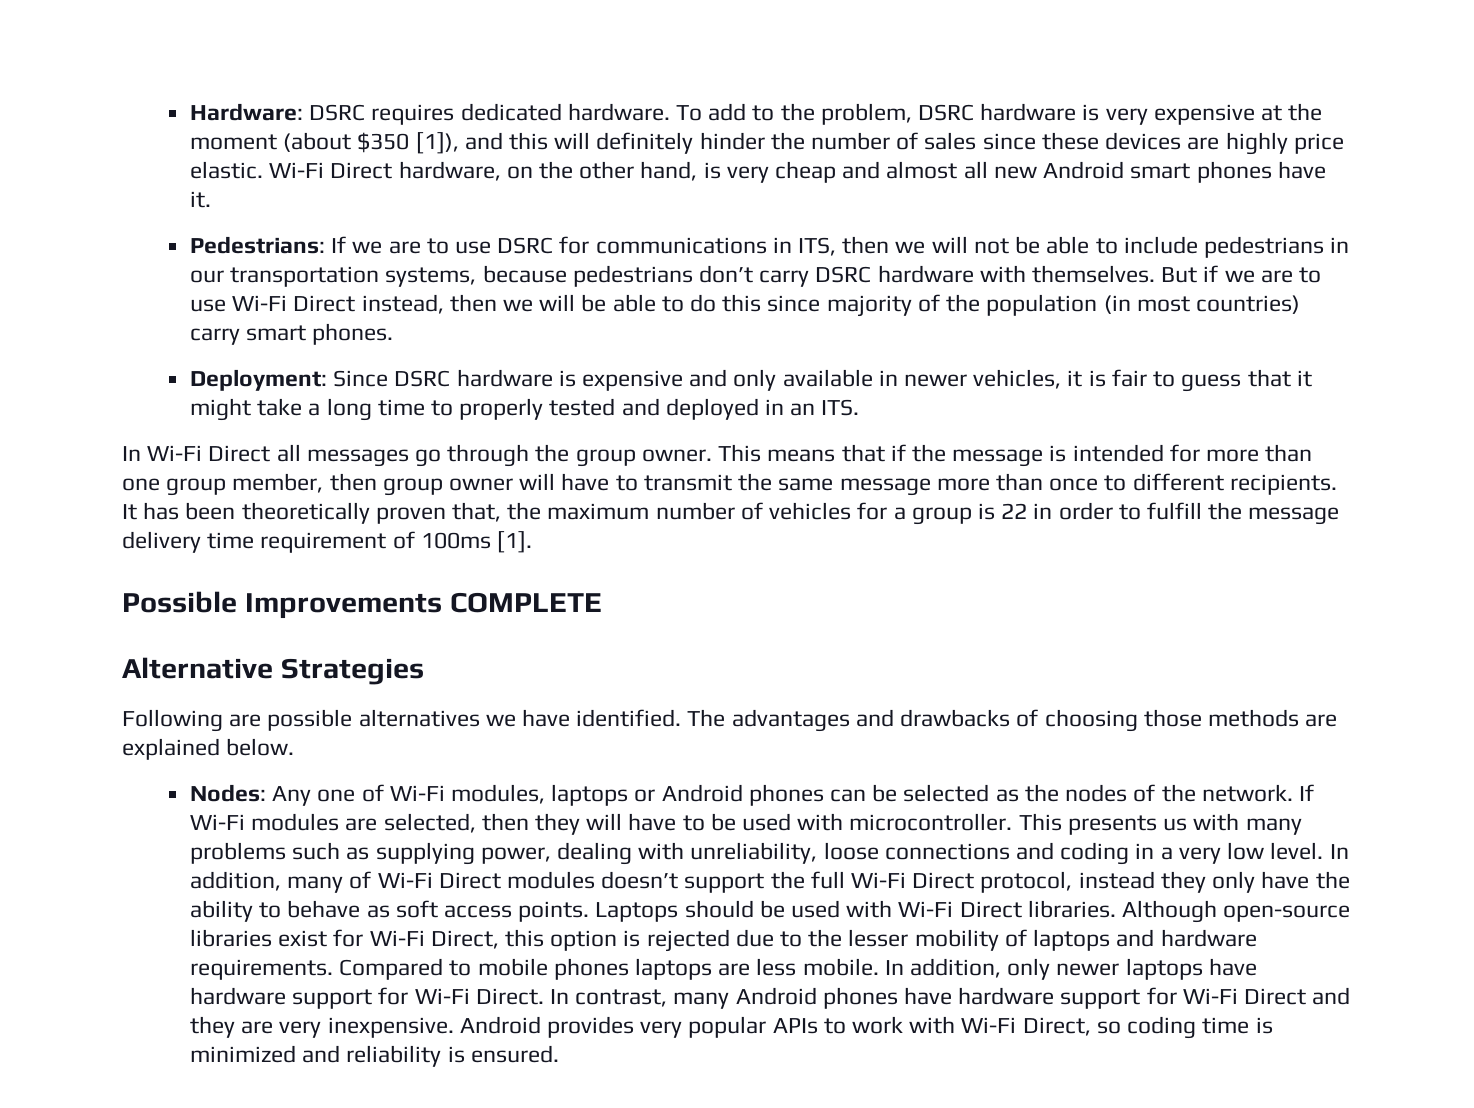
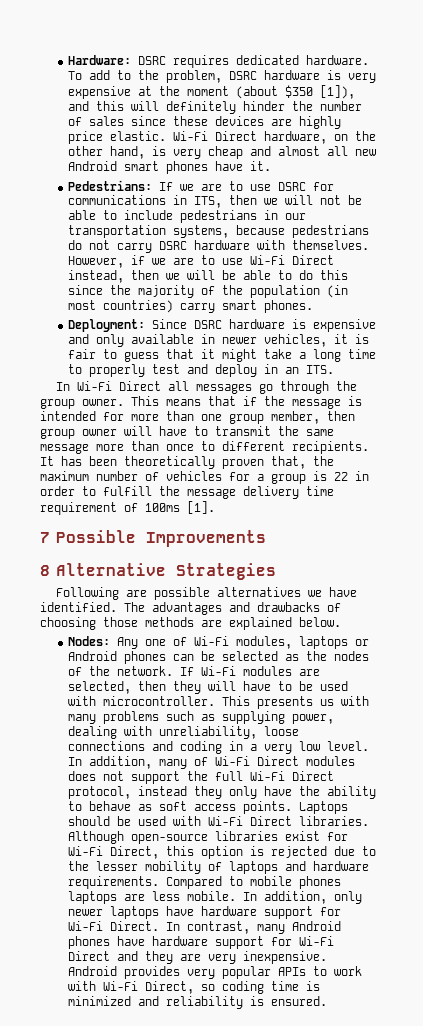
[698,265,753,283] don’t -> [68,240,111,250] do not
[1161,267,1198,283] But -> [68,256,125,268] However,
(821, 303) none -> [110,285,132,295] the
[549,398,759,420] tested and deployed -> [152,364,258,377] test and deploy
(533, 542) none -> [40,532,50,543] 7
[449,592,602,613] COMPLETE // -> [40,565,50,576] // 8
[601,871,679,889] doesn’t -> [68,771,125,781] does not

